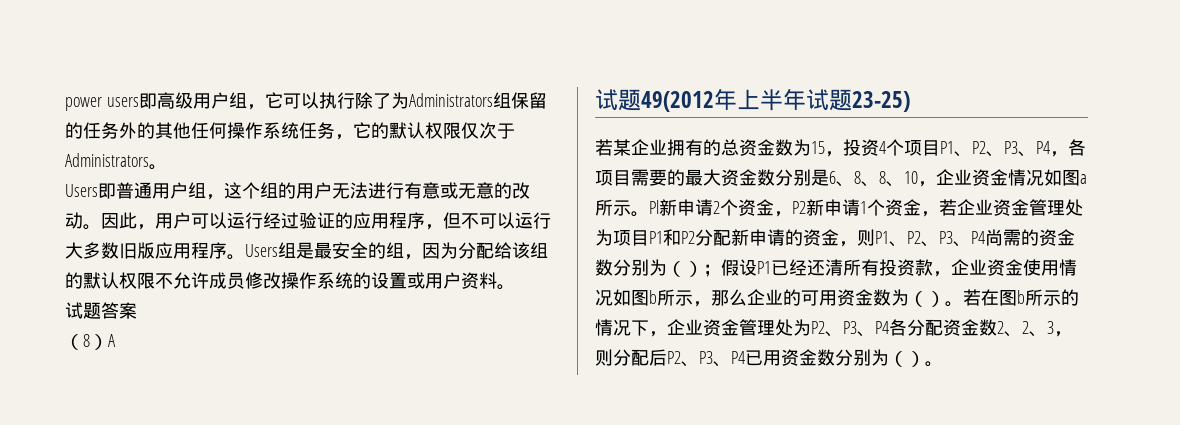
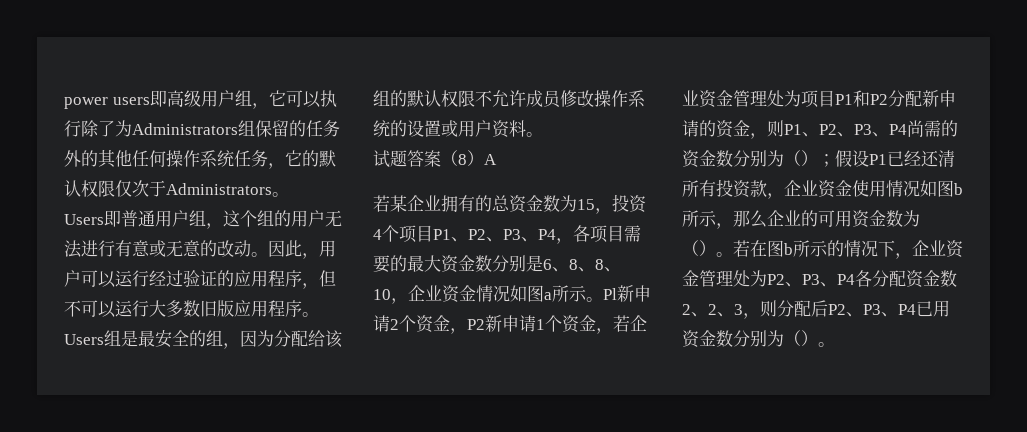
(137, 310) // -> (441, 158) none
[595,89,910,112] // 试题49(2012年上半年试题23-25) -> (497, 159) none

